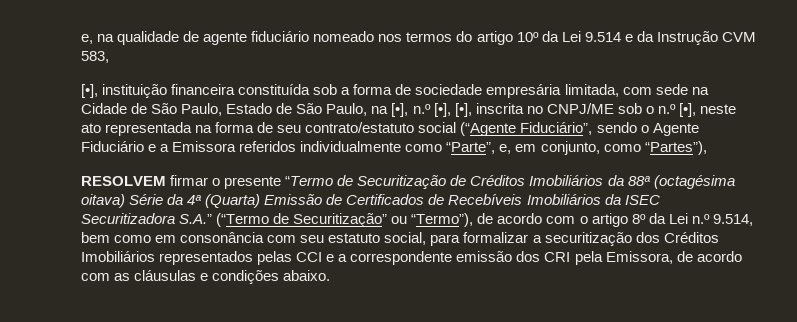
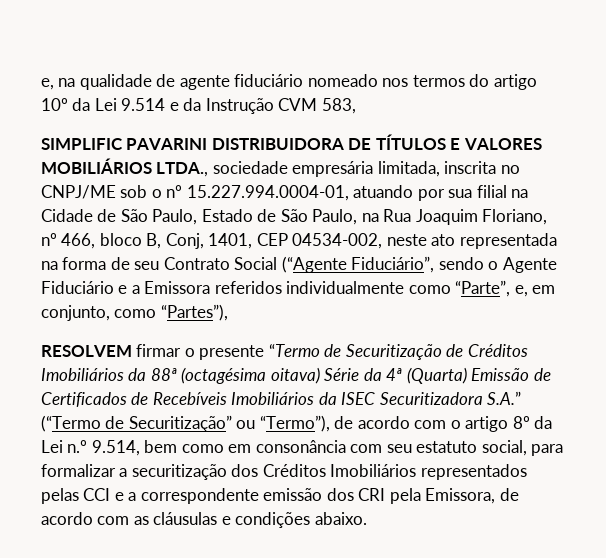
[81,84,688,98] [•], instituição financeira constituída sob a forma de sociedade empresária limitada, com sede -> [41,134,542,150] [41,158,520,177] [41,185,507,201] SIMPLIFIC PAVARINI DISTRIBUIDORA DE TÍTULOS E VALORES MOBILIÁRIOS LTDA., sociedade empresária limitada, inscrita no CNPJ/ME sob o nº 15.227.994.0004-01, atuando por sua filial
[391,103,696,117] [•], n.º [•], [•], inscrita no CNPJ/ME sob o n.º [•], -> [383,209,548,225] [41,233,383,249] Rua Joaquim Floriano, nº 466, bloco B, Conj, 1401, CEP 04534-002,
[305,122,457,133] contrato/estatuto social -> [163,257,278,270] Contrato Social

